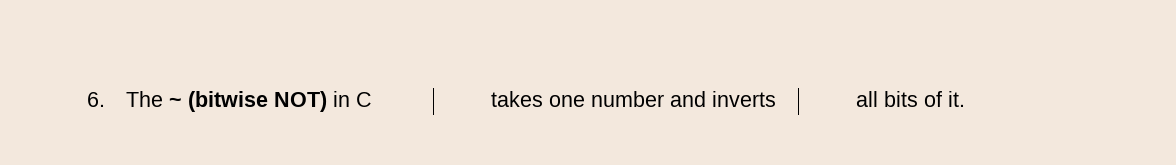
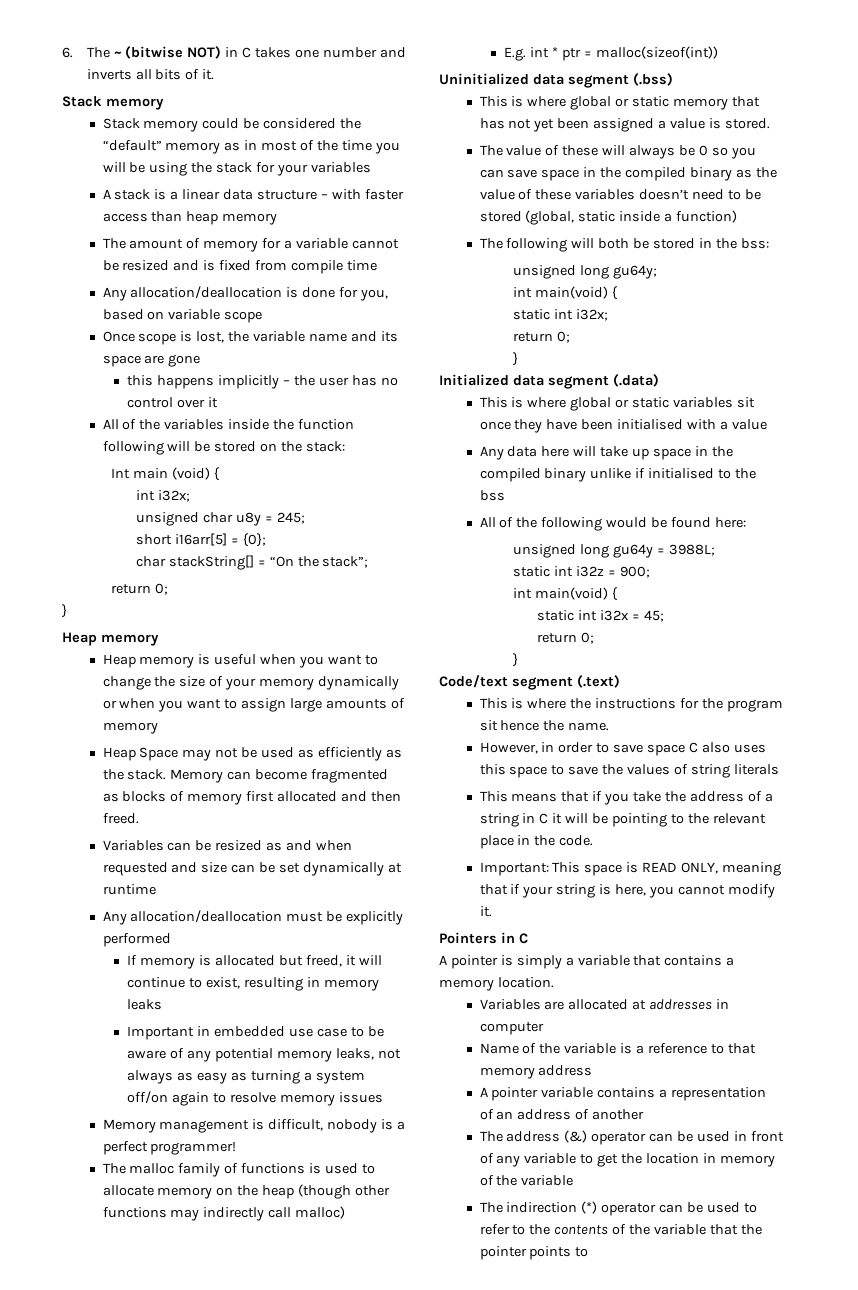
(966, 99) none -> [62,96,164,110] [102,118,362,132] [102,140,400,154] [102,162,371,176] [102,189,404,200] [102,211,278,225] [102,238,399,252] [102,260,377,274] [102,286,389,301] [102,309,263,323] [102,331,398,345] [102,354,201,367] [127,375,398,389] [127,397,219,408] [102,419,355,430] [102,441,346,455] [111,467,219,481] [135,490,190,502] [135,512,305,526] [135,533,266,547] [135,555,369,570] [111,583,169,595] [62,604,67,618] [62,632,159,646] [102,654,378,668] [102,676,400,690] [102,698,405,712] [102,722,158,734] [102,747,402,761] [102,769,389,783] [102,791,401,805] [102,813,139,824] [102,840,353,851] [102,862,402,876] [102,884,156,895] [102,910,404,925] [102,933,171,947] [127,955,382,969] [127,977,379,991] [127,999,163,1010] [127,1026,384,1040] [127,1048,401,1062] [127,1070,365,1084] [127,1091,383,1106] [102,1119,406,1133] [102,1141,237,1155] [102,1163,375,1177] [102,1184,391,1199] [102,1206,346,1221] [504,46,718,61] [439,73,673,88] [479,96,760,110] [479,118,770,132] [479,145,756,159] [479,167,777,181] [479,189,761,200] [479,210,738,225] [479,238,769,252] [512,265,657,279] [512,286,617,300] [512,309,608,321] [512,331,570,343] [512,352,518,366] [439,374,659,389] [479,397,755,411] [479,419,767,433] [479,446,733,460] [479,468,757,482] [479,490,505,501] [479,517,746,531] [512,544,715,558] [512,566,650,578] [512,587,617,601] [537,610,665,622] [537,632,595,644] [512,653,518,667] [439,675,620,690] [479,698,783,712] [479,720,610,731] [479,742,766,756] [479,764,779,778] [479,791,773,805] [479,813,766,827] [479,835,594,849] [479,862,782,876] [479,884,775,898] [479,906,492,917] [439,932,528,944] [439,955,735,969] [439,977,554,991] [479,999,730,1010] [479,1022,544,1035] [479,1043,756,1054] [479,1065,593,1079] [479,1087,767,1101] [479,1109,645,1120] [479,1130,784,1145] [479,1153,775,1167] [479,1175,574,1186] [479,1201,757,1216] [479,1224,762,1235] [479,1246,589,1260] // Stack memory // Stack memory could be considered the “default” memory as in most of the time you will be using the stack for your variables // A stack is a linear data structure – with faster access than heap memory // The amount of memory for a variable cannot be resized and is fixed from compile time // Any allocation/deallocation is done for you, based on variable scope // Once scope is lost, the variable name and its space are gone // this happens implicitly – the user has no control over it // All of the variables inside the function following will be stored on the stack: // Int main (void) { // int i32x; // unsigned char u8y = 245; // short i16arr[5] = {0}; // char stackString[] = “On the stack”; // return 0; // } // Heap memory // Heap memory is useful when you want to change the size of your memory dynamically or when you want to assign large amounts of memory // Heap Space may not be used as efficiently as the stack. Memory can become fragmented as blocks of memory first allocated and then freed. // Variables can be resized as and when requested and size can be set dynamically at runtime // Any allocation/deallocation must be explicitly performed // If memory is allocated but freed, it will continue to exist, resulting in memory leaks // Important in embedded use case to be aware of any potential memory leaks, not always as easy as turning a system off/on again to resolve memory issues // Memory management is difficult, nobody is a perfect programmer! // The malloc family of functions is used to allocate memory on the heap (though other functions may indirectly call malloc) // E.g. int * ptr = malloc(sizeof(int)) // Uninitialized data segment (.bss) // This is where global or static memory that has not yet been assigned a value is stored. // The value of these will always be 0 so you can save space in the compiled binary as the value of these variables doesn’t need to be stored (global, static inside a function) // The following will both be stored in the bss: // unsigned long gu64y; // int main(void) { // static int i32x; // return 0; // } // Initialized data segment (.data) // This is where global or static variables sit once they have been initialised with a value // Any data here will take up space in the compiled binary unlike if initialised to the bss // All of the following would be found here: // unsigned long gu64y = 3988L; // static int i32z = 900; // int main(void) { // static int i32x = 45; // return 0; // } // Code/text segment (.text) // This is where the instructions for the program sit hence the name. // However, in order to save space C also uses this space to save the values of string literals // This means that if you take the address of a string in C it will be pointing to the relevant place in the code. // Important: This space is READ ONLY, meaning that if your string is here, you cannot modify it. // Pointers in C // A pointer is simply a variable that contains a memory location. // Variables are allocated at addresses in computer // Name of the variable is a reference to that memory address // A pointer variable contains a representation of an address of another // The address (&) operator can be used in front of any variable to get the location in memory of the variable // The indirection (*) operator can be used to refer to the contents of the variable that the pointer points to

